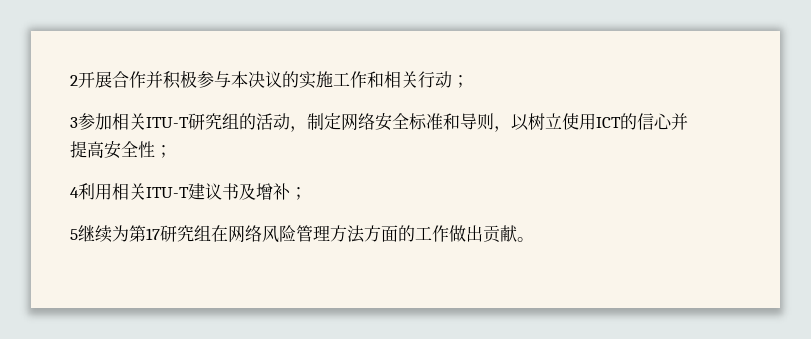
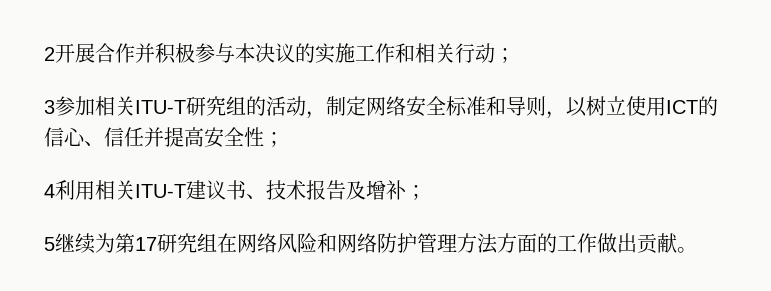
(672, 121) none -> [84,127,144,147] 、信任
(239, 191) none -> [246,180,346,200] 、技术报告
(296, 233) none -> [317,233,417,253] 和网络防护

